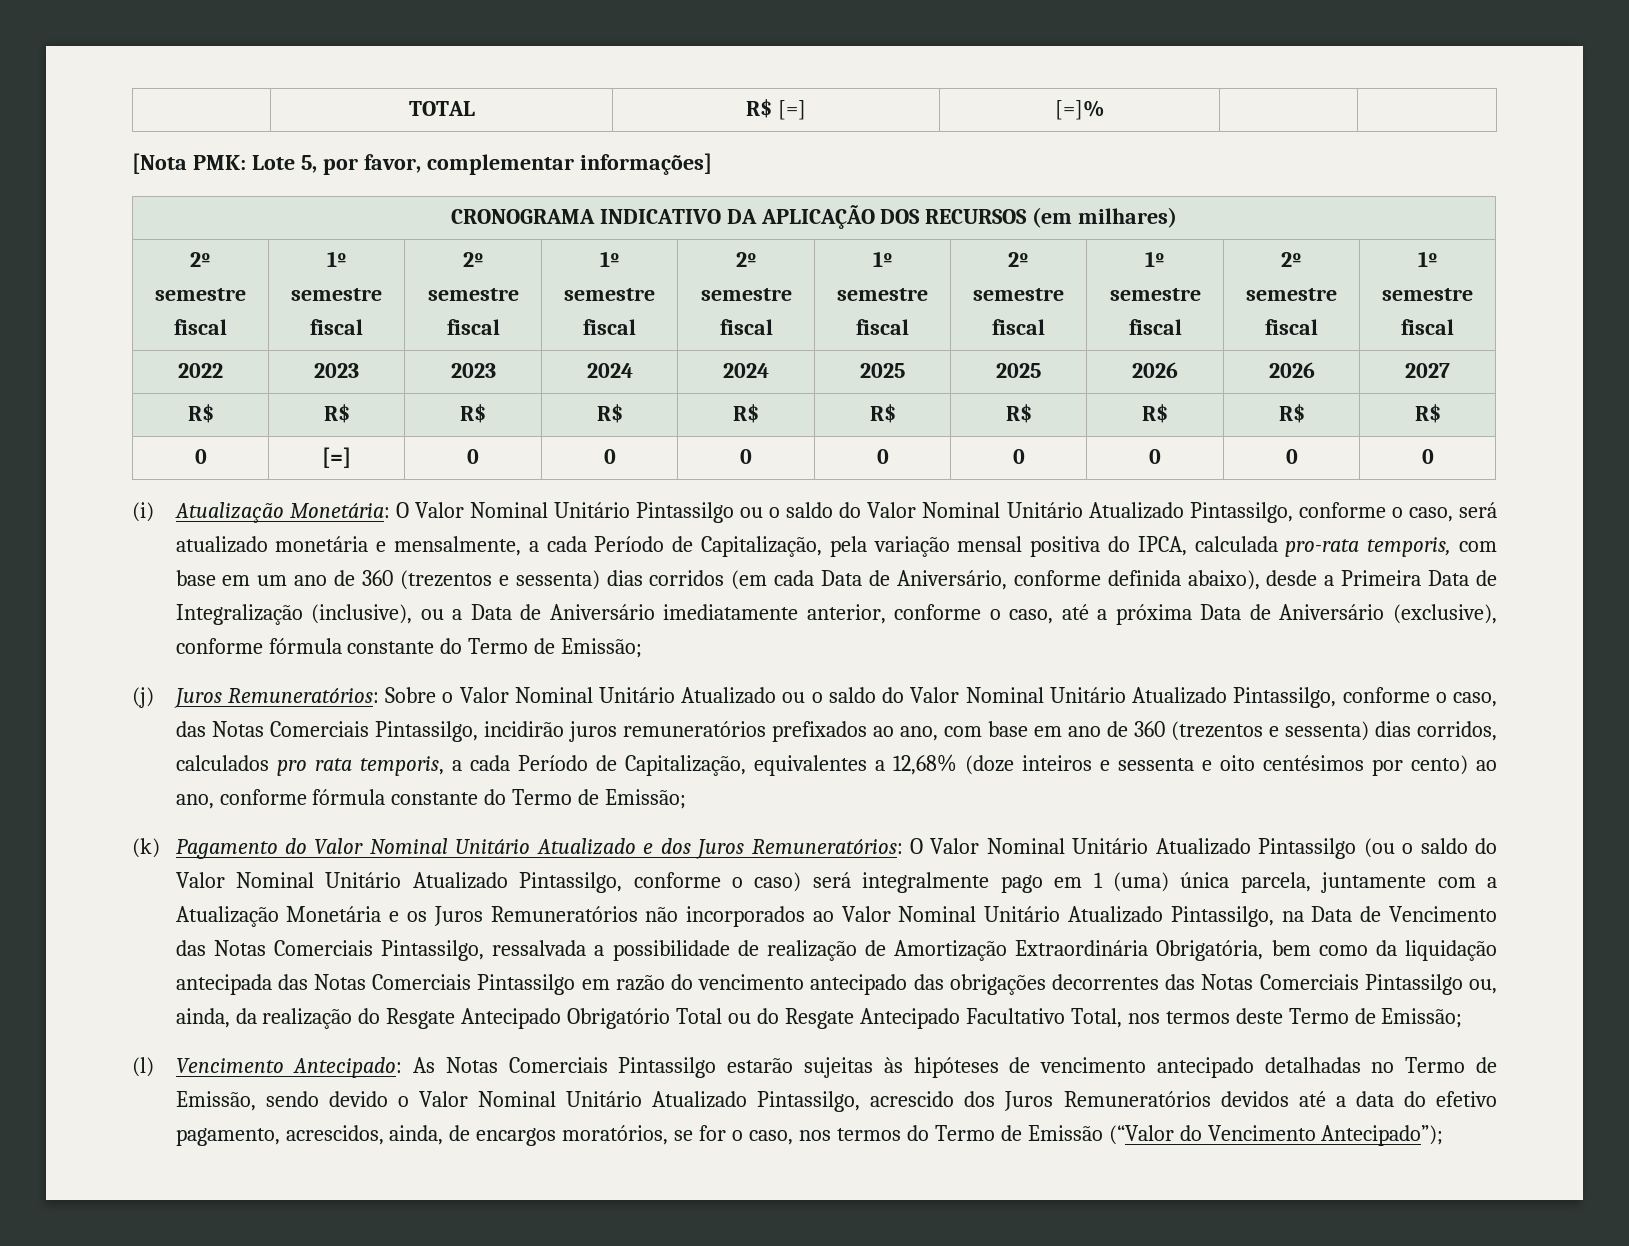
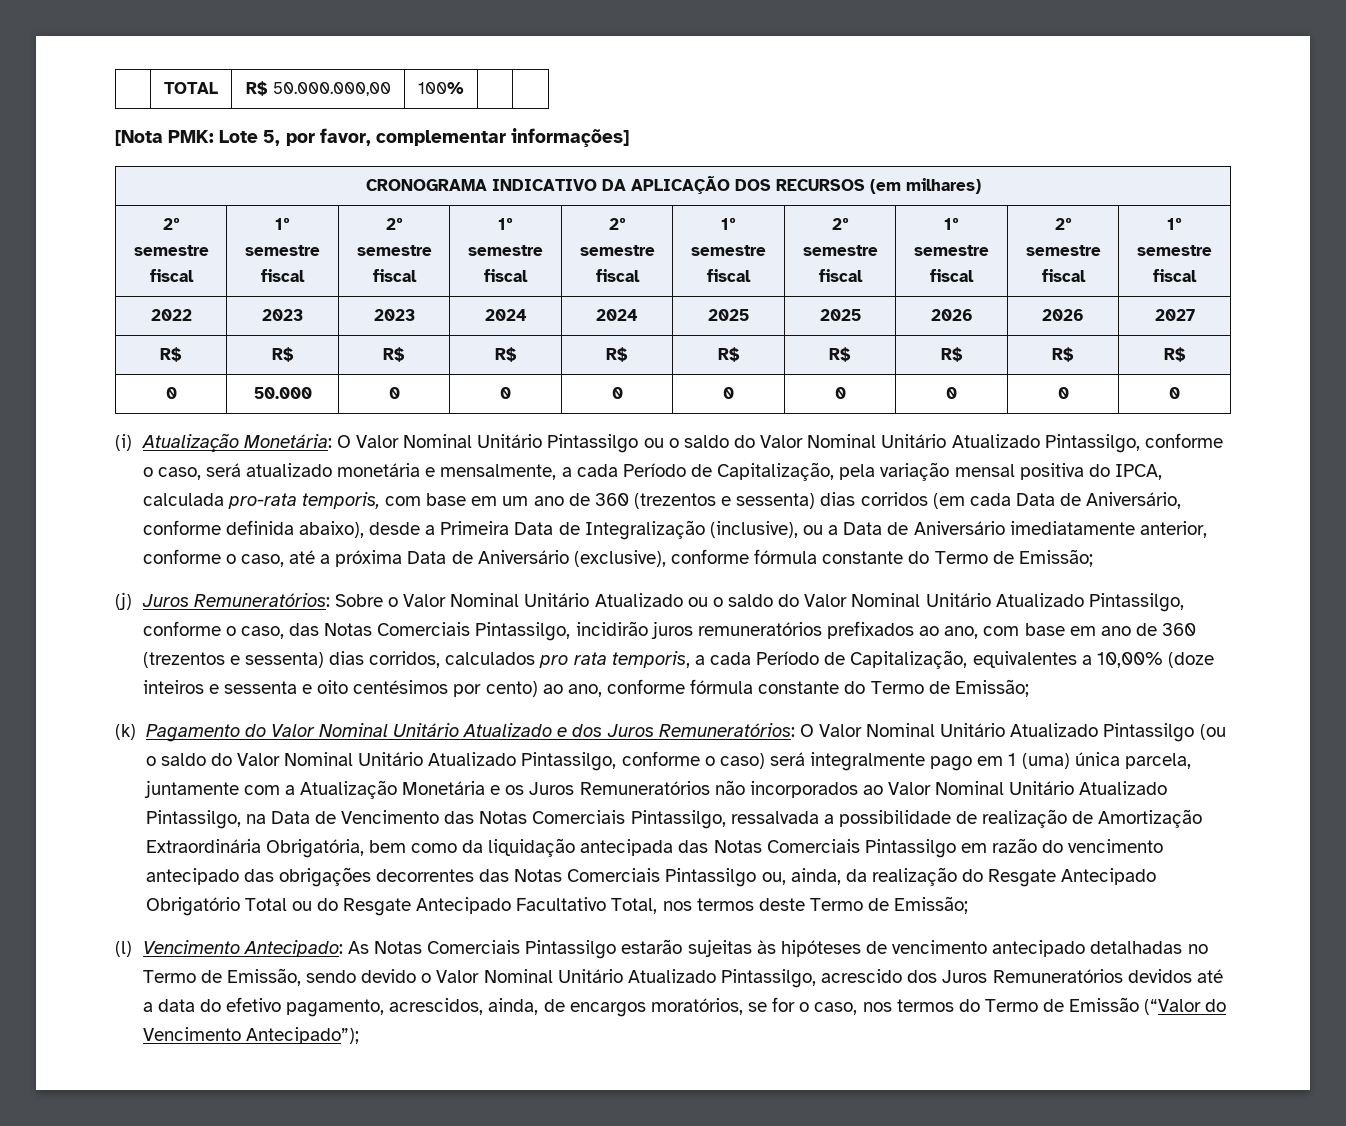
[777,100,806,120] [1055,100,1104,120] [=] | [=]% -> [272,82,391,96] [418,82,464,94] 50.000.000,00 | 100%
[322,447,351,468] [=] -> [253,387,312,399] 50.000
[892,754,957,775] 12,68% -> [1096,652,1163,668] 10,00%

